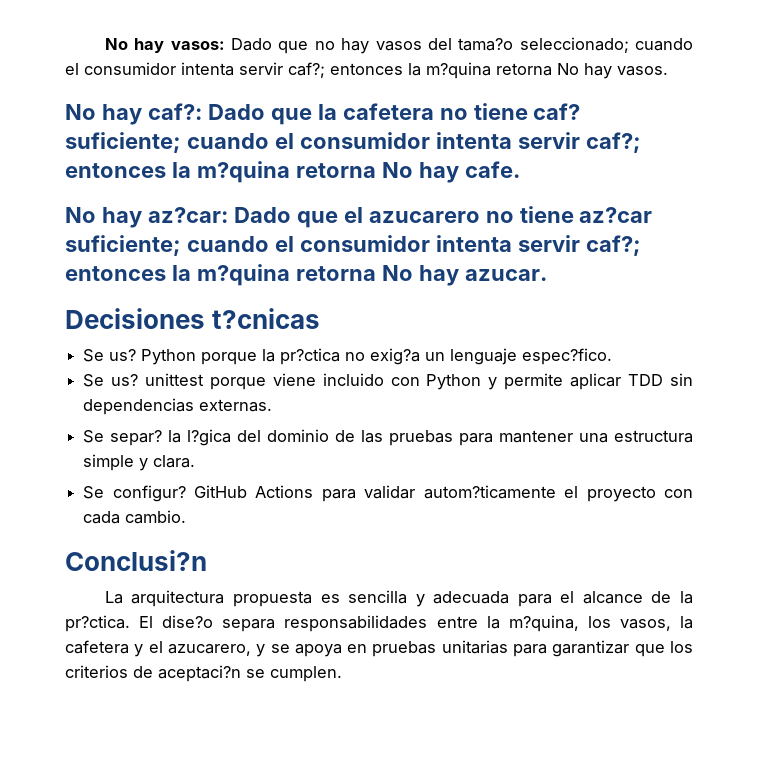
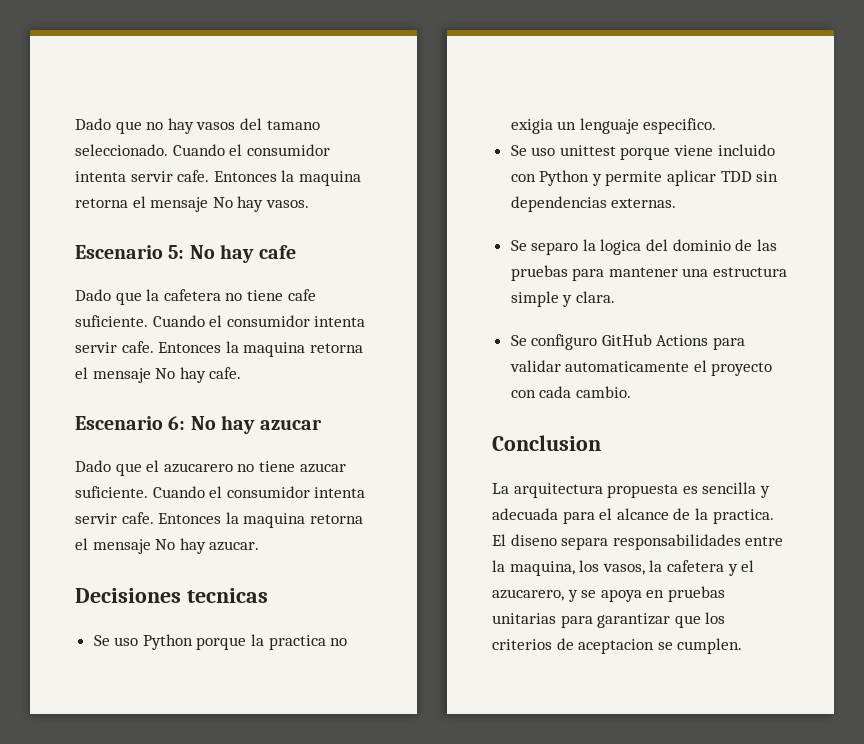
[104,38,225,53] No hay vasos: -> (75, 124) none
[458,37,694,53] [65,62,552,79] tama?o seleccionado; cuando el consumidor intenta servir caf?; entonces la m?quina retorna -> [266,120,320,130] [75,144,330,156] [75,170,361,186] [75,196,209,212] tamano seleccionado. Cuando el consumidor intenta servir cafe. Entonces la maquina retorna el mensaje
[65,103,202,125] No hay caf?: -> [75,244,296,263] Escenario 5: No hay cafe //
[533,103,581,120] [65,132,641,153] [65,161,376,183] caf? suficiente; cuando el consumidor intenta servir caf?; entonces la m?quina retorna -> [287,289,316,301] [75,315,366,327] [75,341,363,357] [75,367,151,383] cafe suficiente. Cuando el consumidor intenta servir cafe. Entonces la maquina retorna el mensaje
[65,207,228,228] No hay az?car: -> [75,415,322,434] Escenario 6: No hay azucar //
[579,207,653,223] [65,235,641,256] [65,264,376,286] az?car suficiente; cuando el consumidor intenta servir caf?; entonces la m?quina retorna -> [299,463,346,473] [75,486,366,498] [75,512,363,528] [75,538,151,554] azucar suficiente. Cuando el consumidor intenta servir cafe. Entonces la maquina retorna el mensaje
[212,308,321,329] [83,349,137,362] t?cnicas // Se us? -> [186,588,268,603] [93,635,139,646] tecnicas // Se uso
[280,348,421,365] pr?ctica no exig?a -> [268,635,348,650] [510,119,553,134] practica no exigia
[522,348,613,365] [83,374,139,387] espec?fico. // Se us? -> [643,118,717,134] [510,145,556,156] especifico. // Se uso
[110,429,232,446] separ? la l?gica -> [531,239,642,255] separo la logica
[112,485,186,502] configur? -> [531,334,598,350] configuro
[423,485,556,499] autom?ticamente -> [565,361,690,372] automaticamente
[65,550,207,571] Conclusi?n -> [492,435,601,451] Conclusion
[65,615,214,632] pr?ctica. El dise?o -> [712,509,774,524] [492,534,557,546] practica. El diseno
[508,615,579,632] m?quina, -> [509,561,575,576] maquina,
[158,665,241,682] aceptaci?n -> [578,639,655,654] aceptacion

